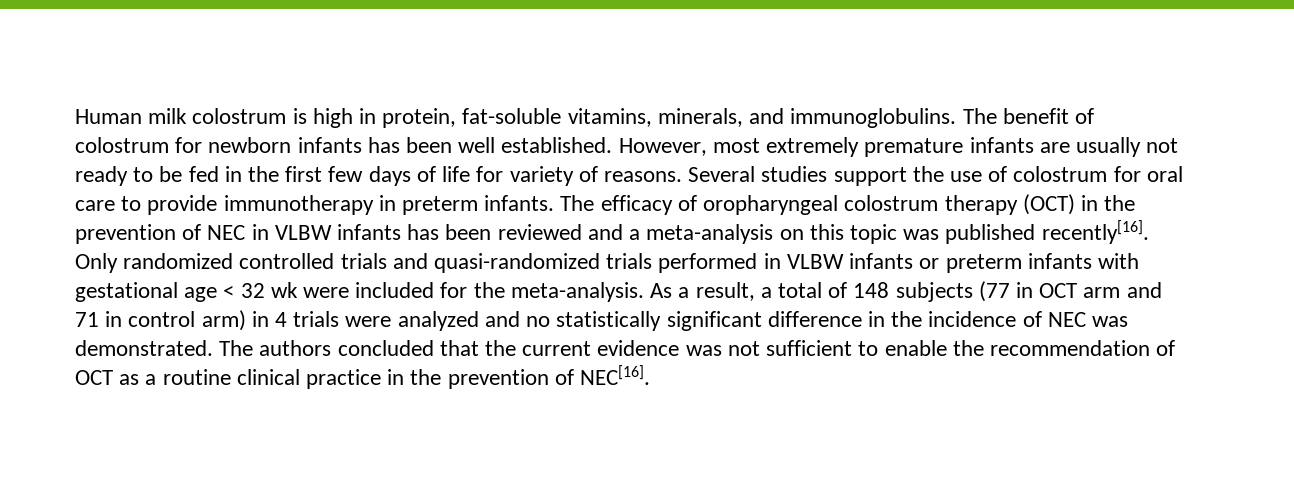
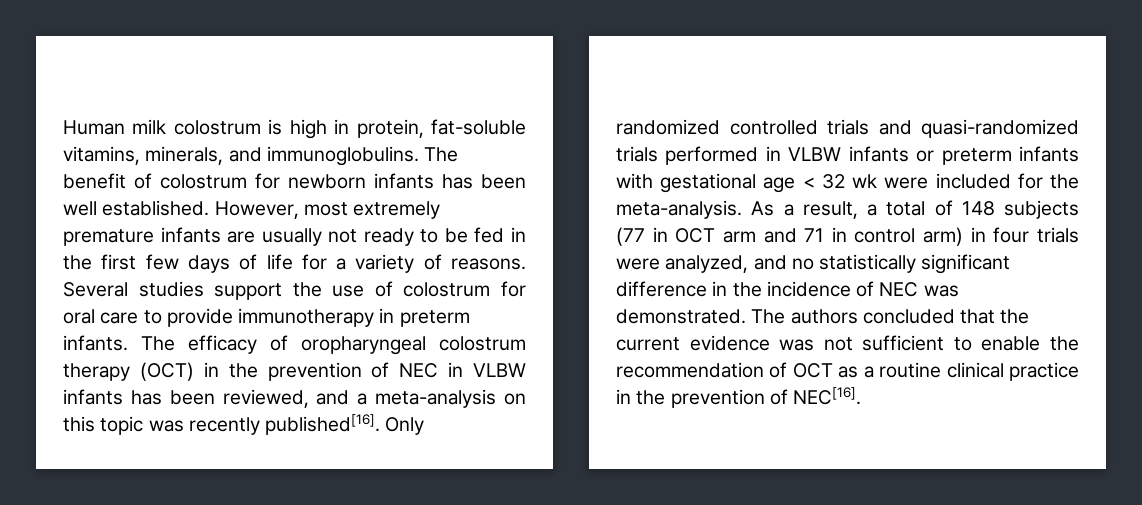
(504, 174) none -> [336,258,347,270] a
[497,224,582,240] reviewed -> [222,389,309,408] reviewed,
[945,220,1149,244] published recently[16]. -> [188,414,381,435] recently published[16].
[275,312,288,327] 4 -> [993,227,1030,243] four
[397,311,479,331] analyzed -> [665,255,749,273] analyzed,

